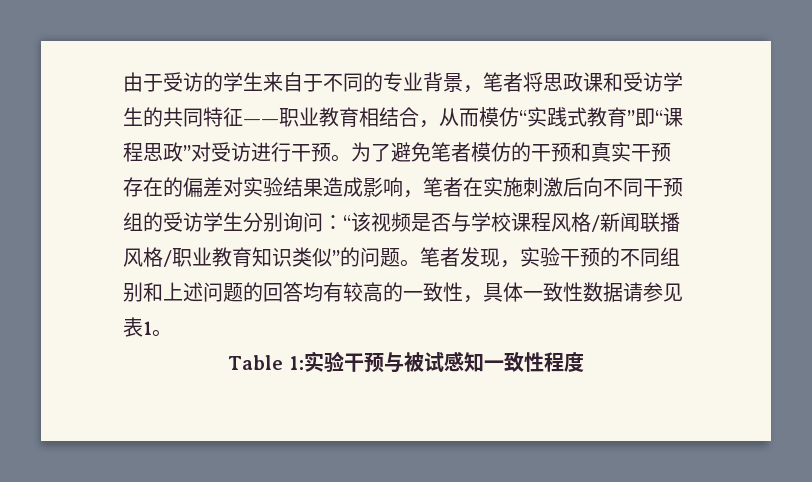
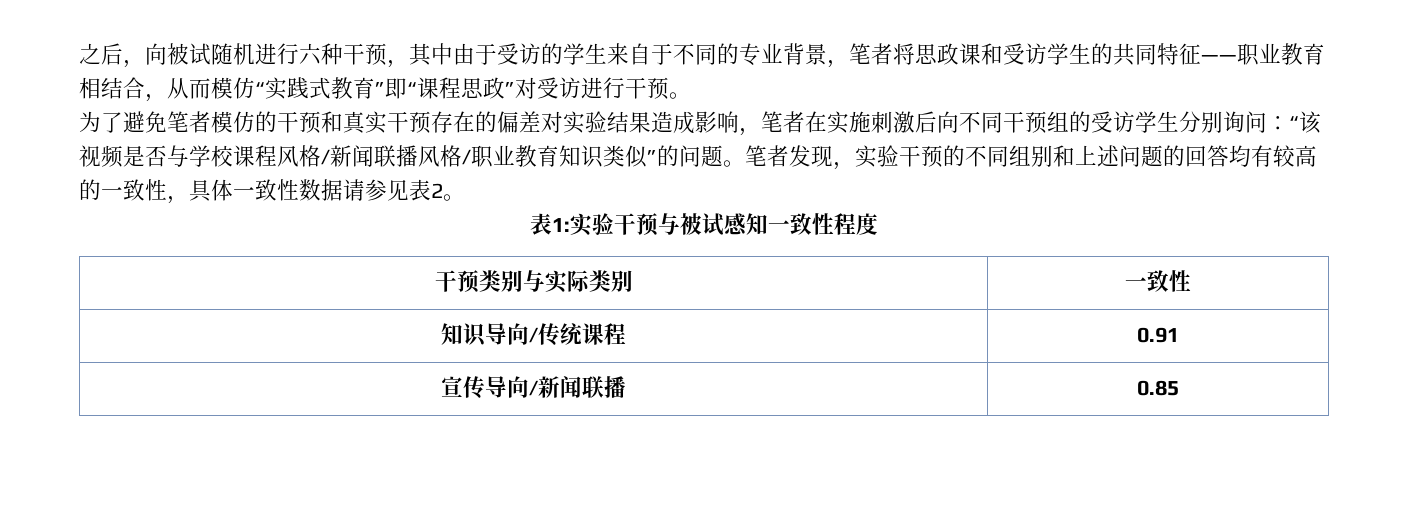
(123, 82) none -> [79,43,453,68] 之后，向被试随机进行六种干预，其中
(351, 158) none -> (691, 95) //
[143,321,172,337] [228,355,284,370] 1。 // Table -> [431,183,465,201] [530,213,552,235] 2。 // 表
(584, 362) none -> [434,270,633,293] [1125,270,1191,292] [441,323,627,347] [1137,327,1179,343] [441,376,627,399] [1137,380,1179,396] // 干预类别与实际类别 | 一致性 // 知识导向/传统课程 | 0.91 // 宣传导向/新闻联播 | 0.85

